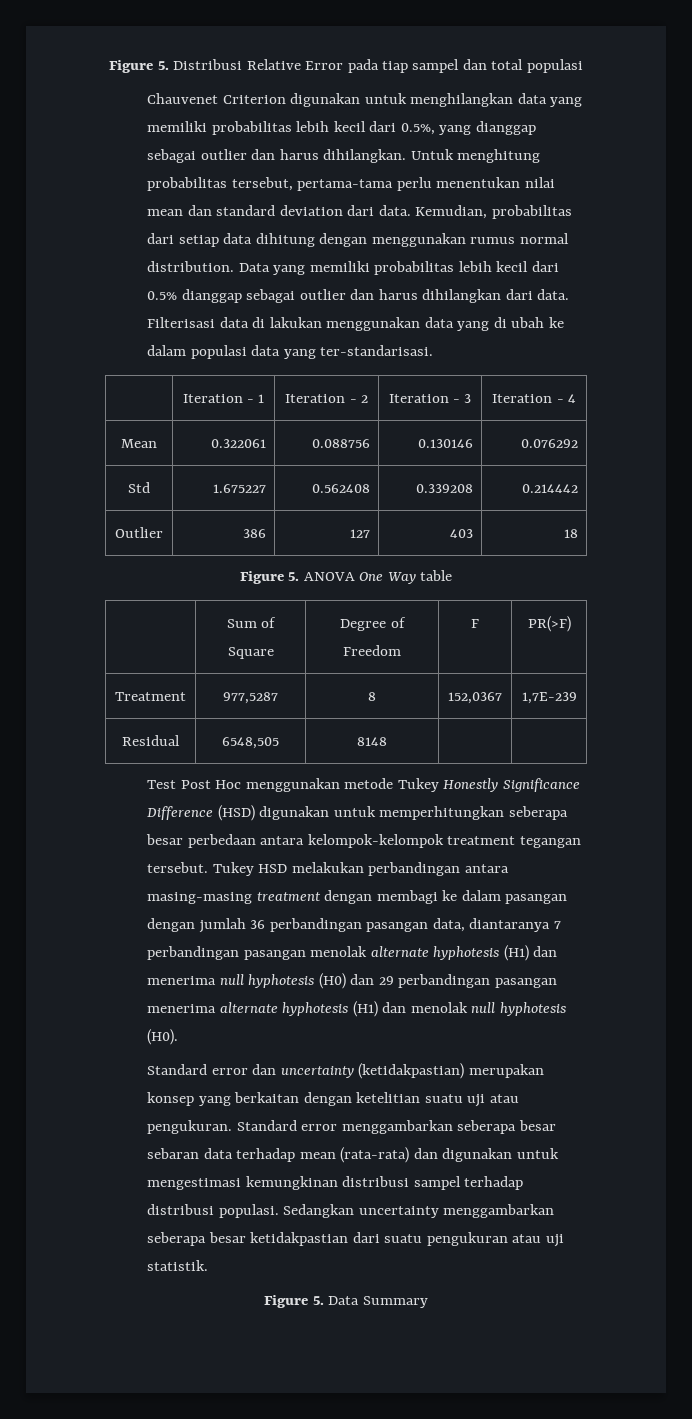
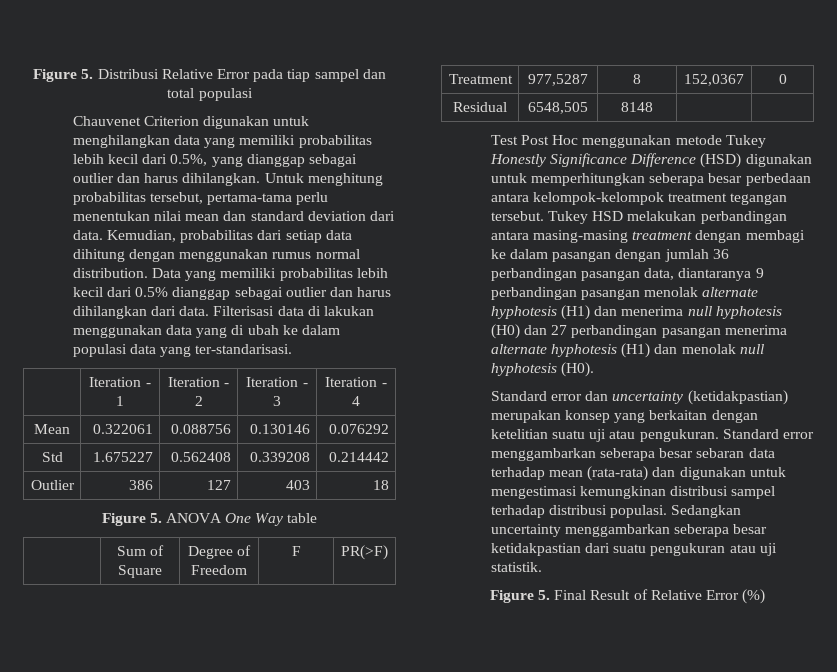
[521,692,577,704] 1,7E-239 -> [778,74,787,84] 0
[553,921,561,929] 7 -> [755,268,764,278] 9
[378,976,394,985] 29 -> [551,325,568,335] 27
[328,1296,428,1308] Data Summary -> [554,589,766,604] Final Result of Relative Error (%)

